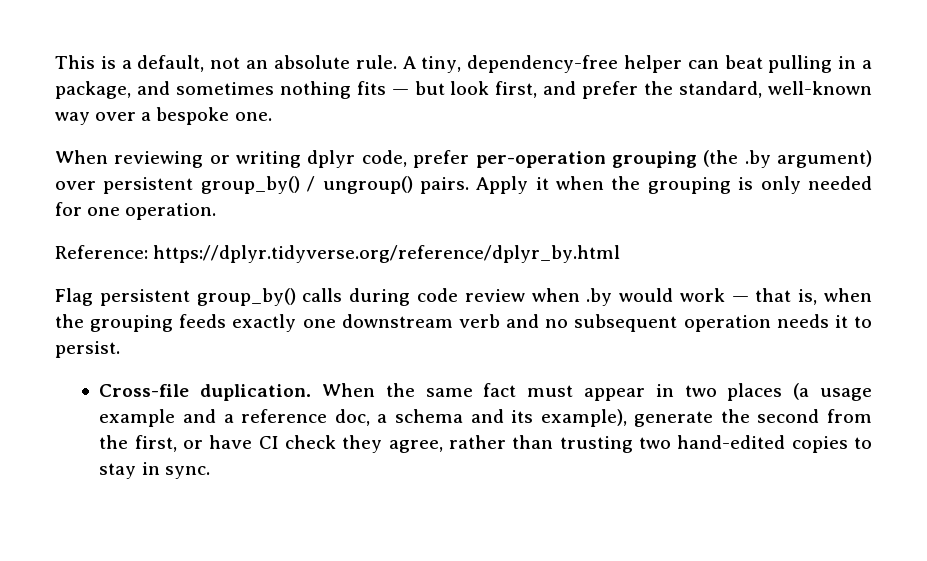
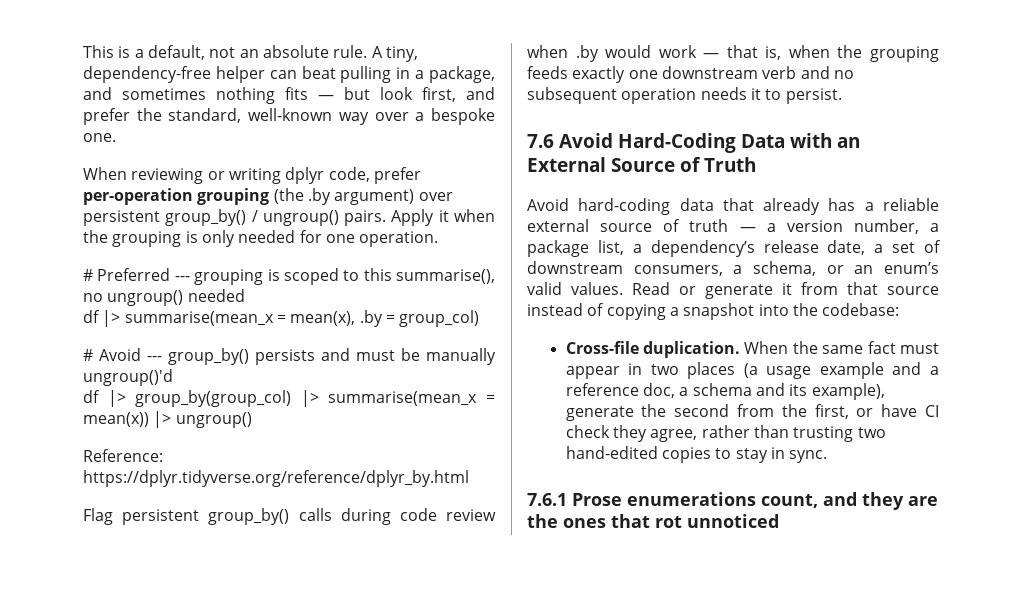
(217, 211) none -> [83,268,495,285] [83,289,245,306] [83,310,480,327] [83,348,496,365] [83,369,173,386] [83,390,495,407] [83,411,252,428] // # Preferred --- grouping is scoped to this summarise(), no ungroup() needed // df |> summarise(mean_x = mean(x), .by = group_col) // # Avoid --- group_by() persists and must be manually ungroup()'d // df |> group_by(group_col) |> summarise(mean_x = mean(x)) |> ungroup()
(120, 349) none -> [527,133,860,153] [527,157,756,172] [527,198,939,215] [527,219,939,234] [527,240,941,257] [527,261,940,276] [527,282,939,299] [527,303,900,320] // 7.6 Avoid Hard-Coding Data with an External Source of Truth // Avoid hard-coding data that already has a reliable external source of truth — a version number, a package list, a dependency’s release date, a set of downstream consumers, a schema, or an enum’s valid values. Read or generate it from that source instead of copying a snapshot into the codebase:
(210, 472) none -> [527,492,938,510] [527,514,779,528] // 7.6.1 Prose enumerations count, and they are the ones that rot unnoticed

